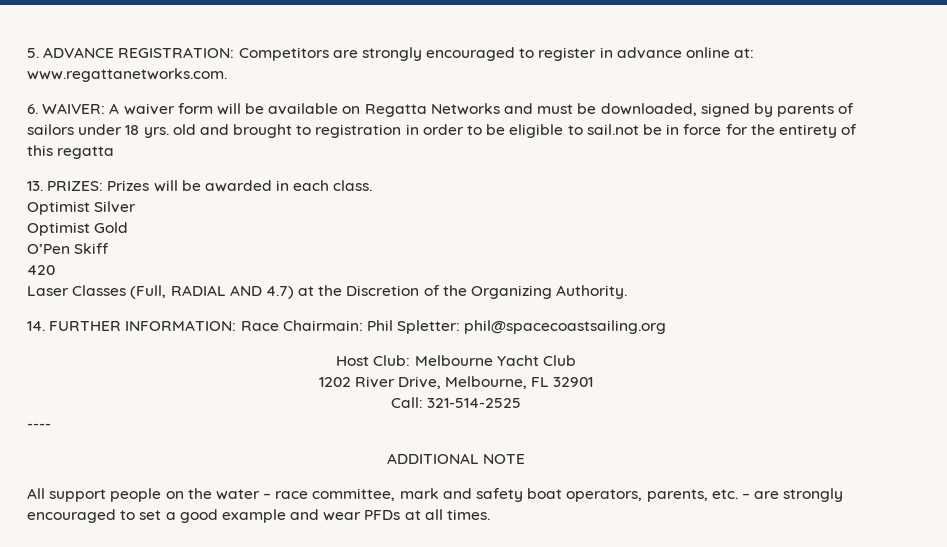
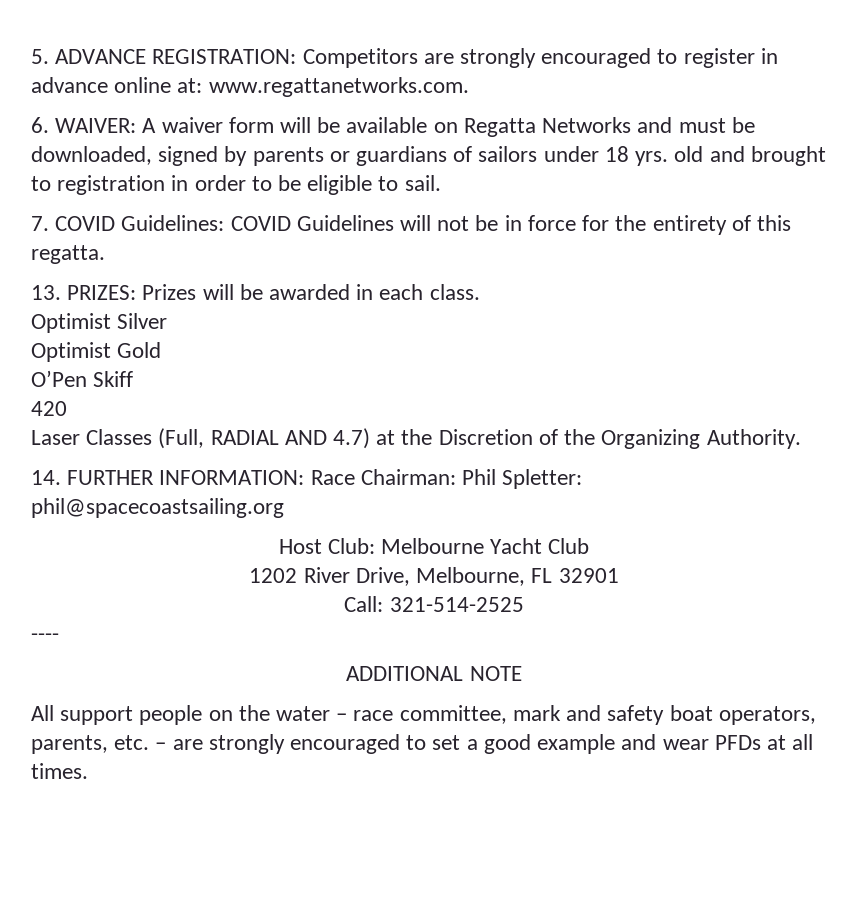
(835, 110) none -> [329,146,448,166] or guardians
[586,124,639,135] sail.not -> [404,175,441,191] [31,215,470,231] sail. // 7. COVID Guidelines: COVID Guidelines will not
[57,146,115,159] regatta -> [31,245,105,264] regatta.
[282,320,363,331] Chairmain: -> [360,469,456,485] Chairman:

